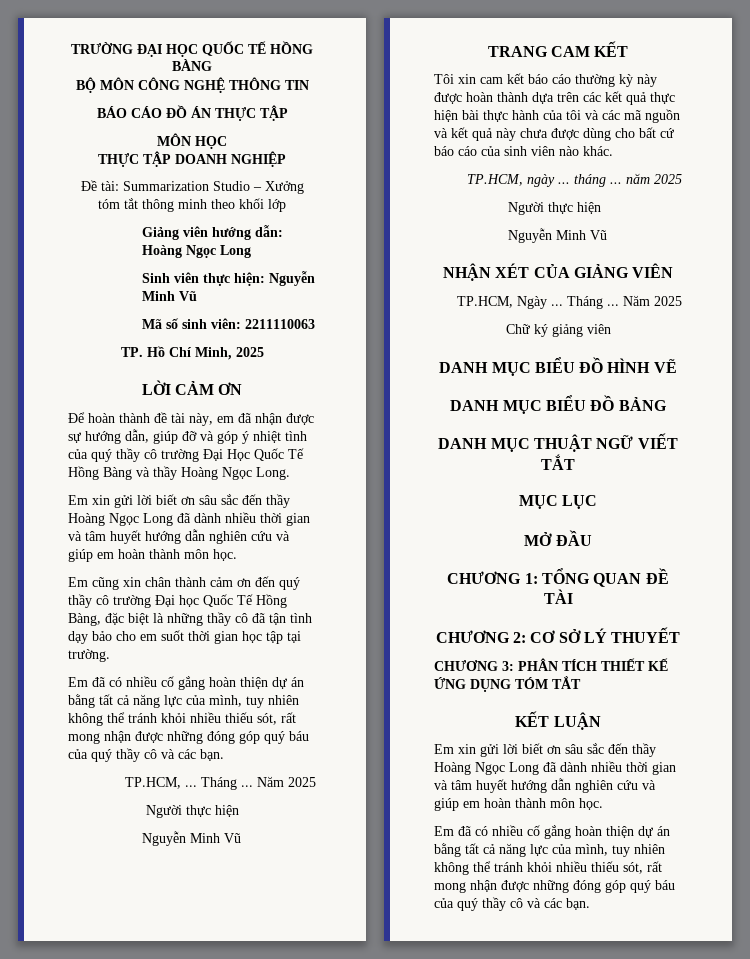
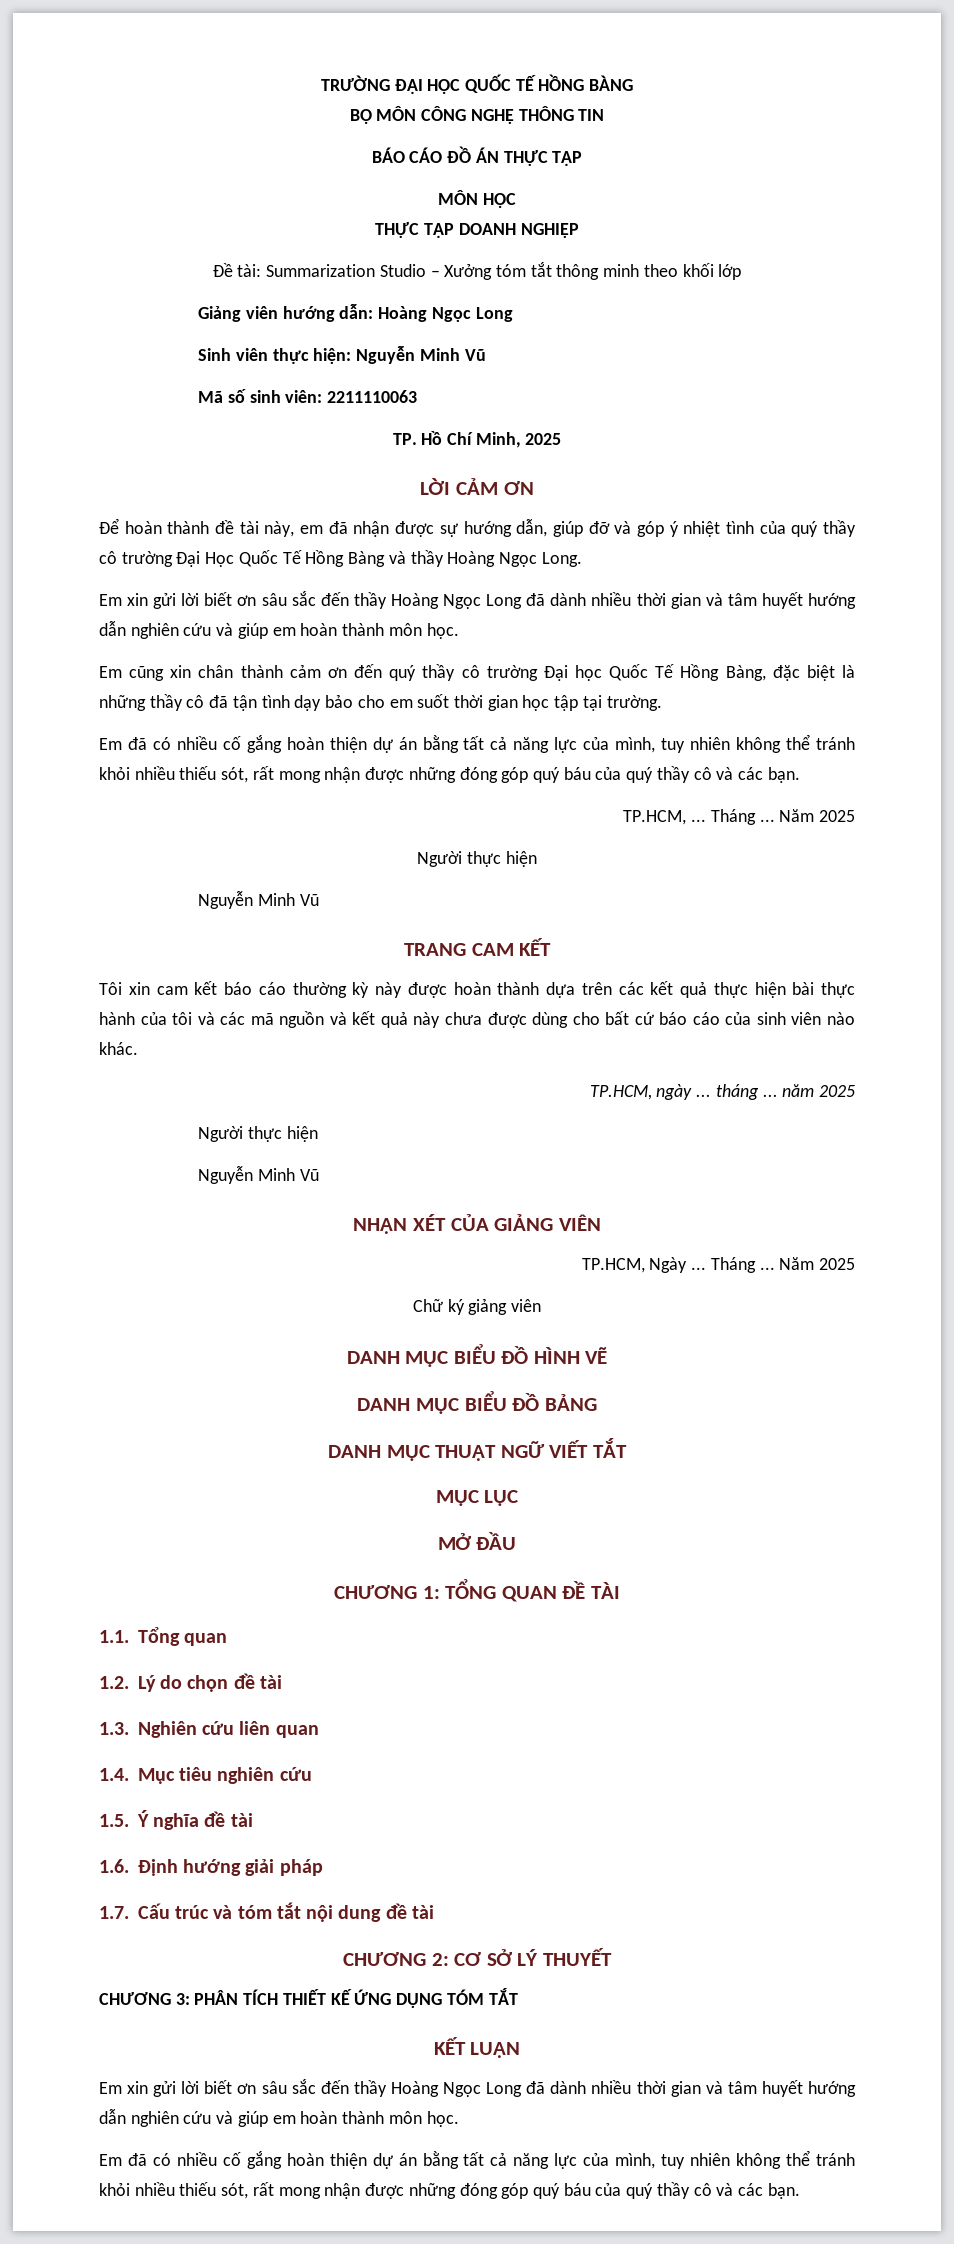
(573, 596) none -> [99,1627,228,1646] [99,1673,282,1692] [99,1721,319,1738] [99,1767,312,1784] [99,1810,253,1830] [99,1859,323,1876] [99,1902,434,1922] // 1.1. Tổng quan // 1.2. Lý do chọn đề tài // 1.3. Nghiên cứu liên quan // 1.4. Mục tiêu nghiên cứu // 1.5. Ý nghĩa đề tài // 1.6. Định hướng giải pháp // 1.7. Cấu trúc và tóm tắt nội dung đề tài

